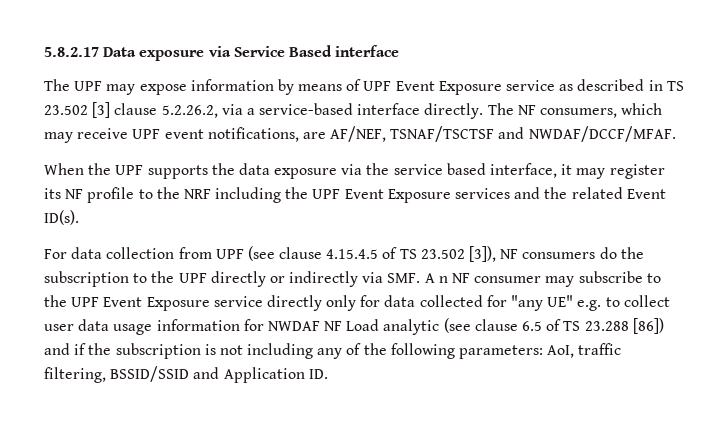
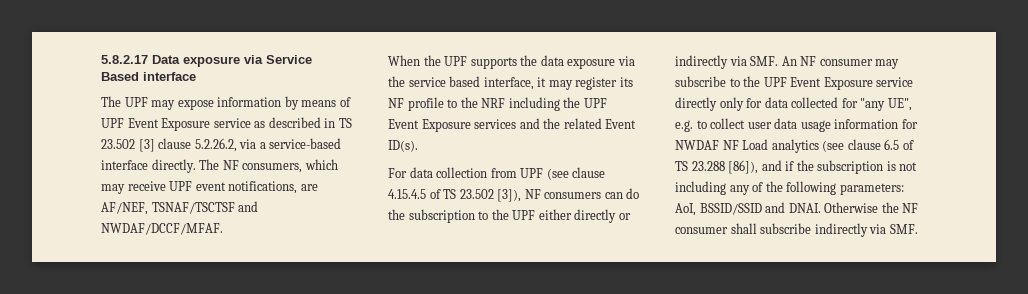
(596, 255) none -> [604,192,623,199] can
(207, 278) none -> [538,209,572,220] either
[424,273,448,283] A n -> [781,56,797,66] An
[547,295,574,307] UE" -> [887,98,912,111] UE",
[383,319,440,335] analytic -> [771,139,819,153] analytics
[632,318,664,334] [86]) -> [728,160,759,174] [86]),
[578,343,622,355] [44,366,328,383] traffic filtering, BSSID/SSID and Application ID. -> [699,202,919,215] [675,223,918,237] BSSID/SSID and DNAI. Otherwise the NF consumer shall subscribe indirectly via SMF.

